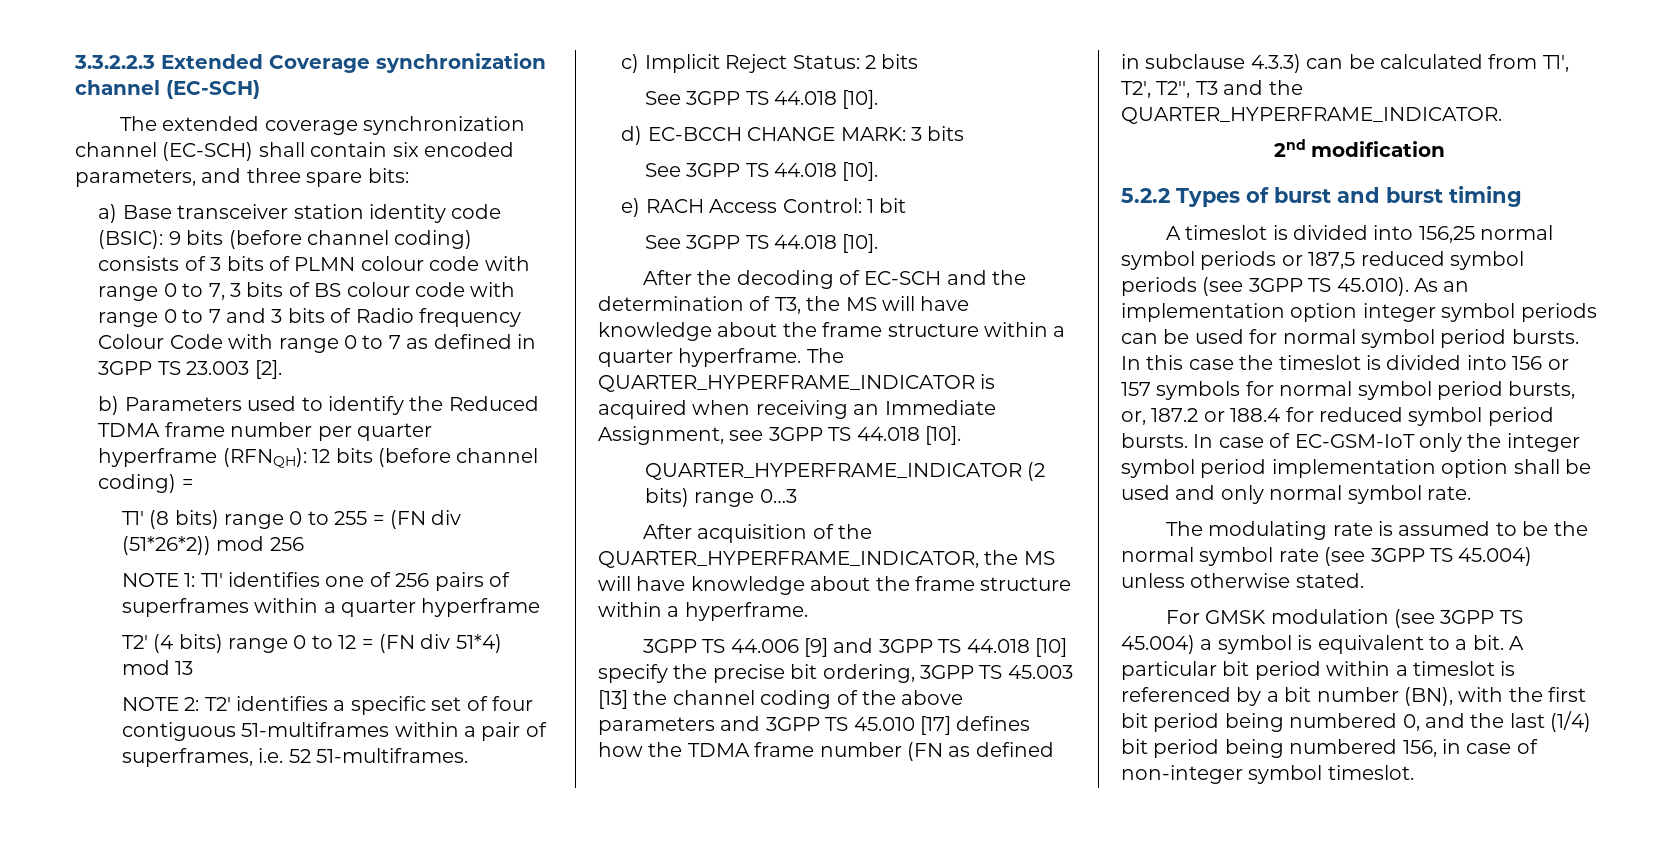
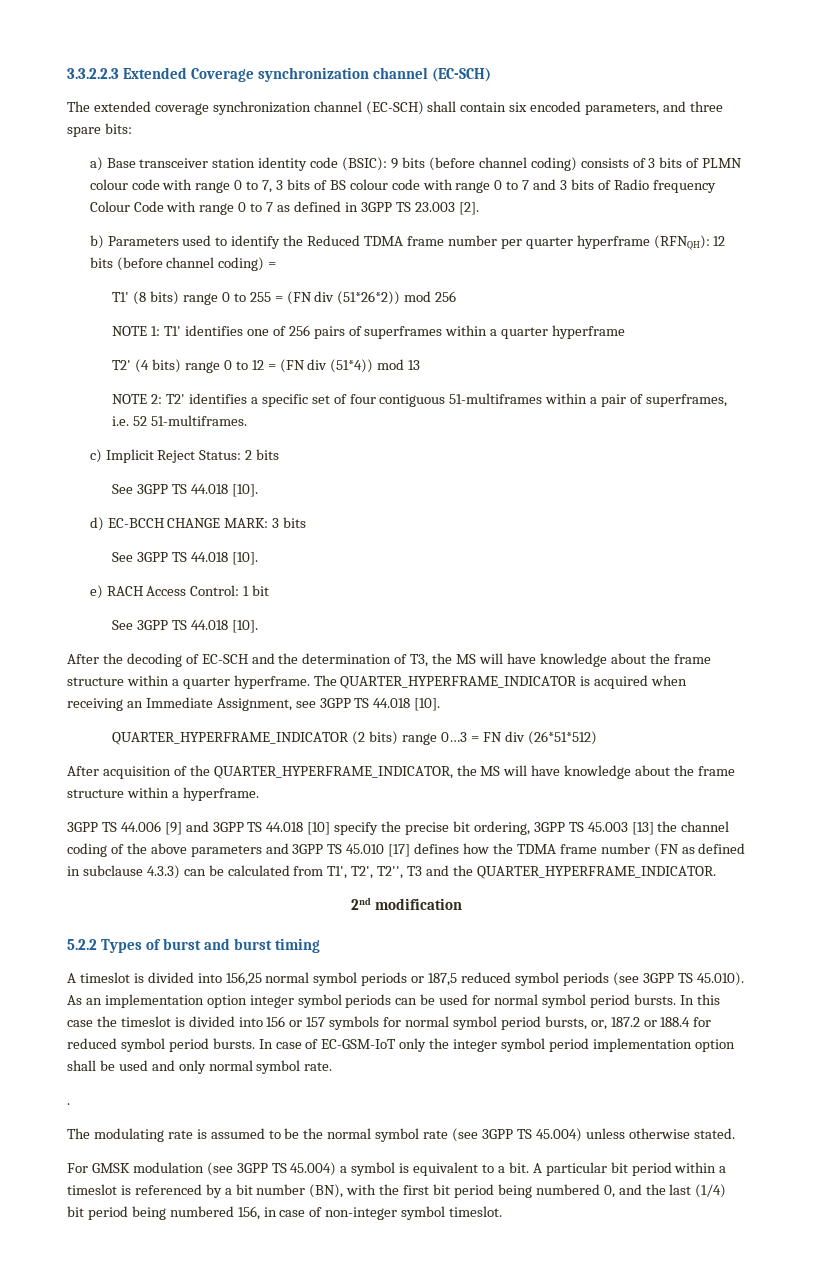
[455,634,502,653] 51*4) -> [330,359,374,373] (51*4))
(797, 496) none -> [470,731,597,745] = FN div (26*51*512)
(1471, 493) none -> [67,1103,70,1105] // .

